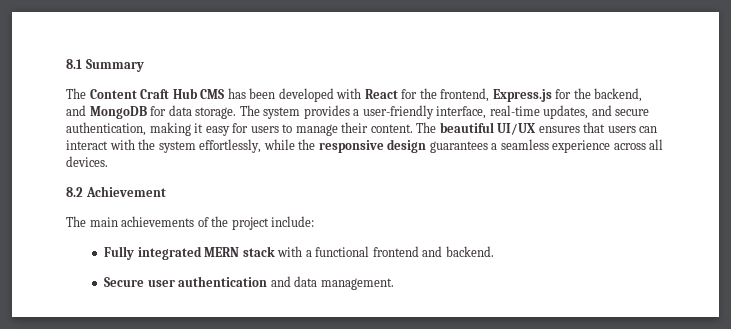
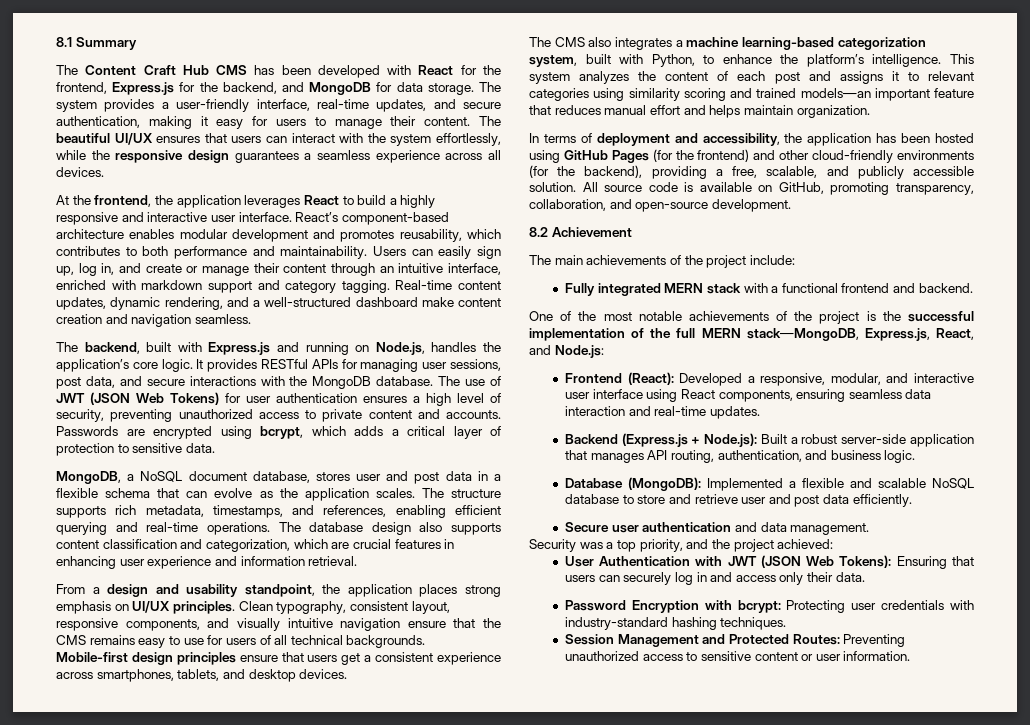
(108, 161) none -> [56,195,436,208] [56,212,449,225] [56,229,501,242] [56,246,502,259] [56,263,502,276] [56,280,501,293] [56,297,501,310] [56,314,251,327] [56,342,502,355] [56,359,502,372] [56,376,502,389] [56,392,501,406] [56,409,501,422] [56,426,501,439] [56,443,215,456] [56,471,502,484] [56,488,501,501] [56,505,501,518] [56,522,501,535] [56,539,455,552] [56,556,358,569] [56,584,501,597] [56,601,450,614] [56,618,501,631] [56,635,426,648] [56,652,502,665] [56,669,348,682] [529,37,926,50] [529,54,974,67] [529,71,974,84] [529,88,974,101] [529,105,870,118] [529,133,974,146] [529,149,974,163] [529,165,974,179] [529,182,974,195] [529,199,791,212] // At the frontend, the application leverages React to build a highly responsive and interactive user interface. React’s component-based architecture enables modular development and promotes reusability, which contributes to both performance and maintainability. Users can easily sign up, log in, and create or manage their content through an intuitive interface, enriched with markdown support and category tagging. Real-time content updates, dynamic rendering, and a well-structured dashboard make content creation and navigation seamless. // The backend, built with Express.js and running on Node.js, handles the application’s core logic. It provides RESTful APIs for managing user sessions, post data, and secure interactions with the MongoDB database. The use of JWT (JSON Web Tokens) for user authentication ensures a high level of security, preventing unauthorized access to private content and accounts. Passwords are encrypted using bcrypt, which adds a critical layer of protection to sensitive data. // MongoDB, a NoSQL document database, stores user and post data in a flexible schema that can evolve as the application scales. The structure supports rich metadata, timestamps, and references, enabling efficient querying and real-time operations. The database design also supports content classification and categorization, which are crucial features in enhancing user experience and information retrieval. // From a design and usability standpoint, the application places strong emphasis on UI/UX principles. Clean typography, consistent layout, responsive components, and visually intuitive navigation ensure that the CMS remains easy to use for users of all technical backgrounds. Mobile-first design principles ensure that users get a consistent experience across smartphones, tablets, and desktop devices. // The CMS also integrates a machine learning-based categorization system, built with Python, to enhance the platform’s intelligence. This system analyzes the content of each post and assigns it to relevant categories using similarity scoring and trained models—an important feature that reduces manual effort and helps maintain organization. // In terms of deployment and accessibility, the application has been hosted using GitHub Pages (for the frontend) and other cloud-friendly environments (for the backend), providing a free, scalable, and publicly accessible solution. All source code is available on GitHub, promoting transparency, collaboration, and open-source development.
(494, 251) none -> [529,311,974,324] [529,328,974,341] [529,345,604,358] [564,372,974,386] [564,389,932,402] [564,406,760,419] [564,433,974,447] [564,450,916,463] [564,477,974,491] [564,494,912,507] // One of the most notable achievements of the project is the successful implementation of the full MERN stack—MongoDB, Express.js, React, and Node.js: // Frontend (React): Developed a responsive, modular, and interactive user interface using React components, ensuring seamless data interaction and real-time updates. // Backend (Express.js + Node.js): Built a robust server-side application that manages API routing, authentication, and business logic. // Database (MongoDB): Implemented a flexible and scalable NoSQL database to store and retrieve user and post data efficiently.
(394, 284) none -> [529,539,834,552] [564,555,974,569] [564,572,865,585] [564,600,974,613] [564,617,787,630] [564,634,906,647] [564,651,911,661] // Security was a top priority, and the project achieved: // User Authentication with JWT (JSON Web Tokens): Ensuring that users can securely log in and access only their data. // Password Encryption with bcrypt: Protecting user credentials with industry-standard hashing techniques. // Session Management and Protected Routes: Preventing unauthorized access to sensitive content or user information.

